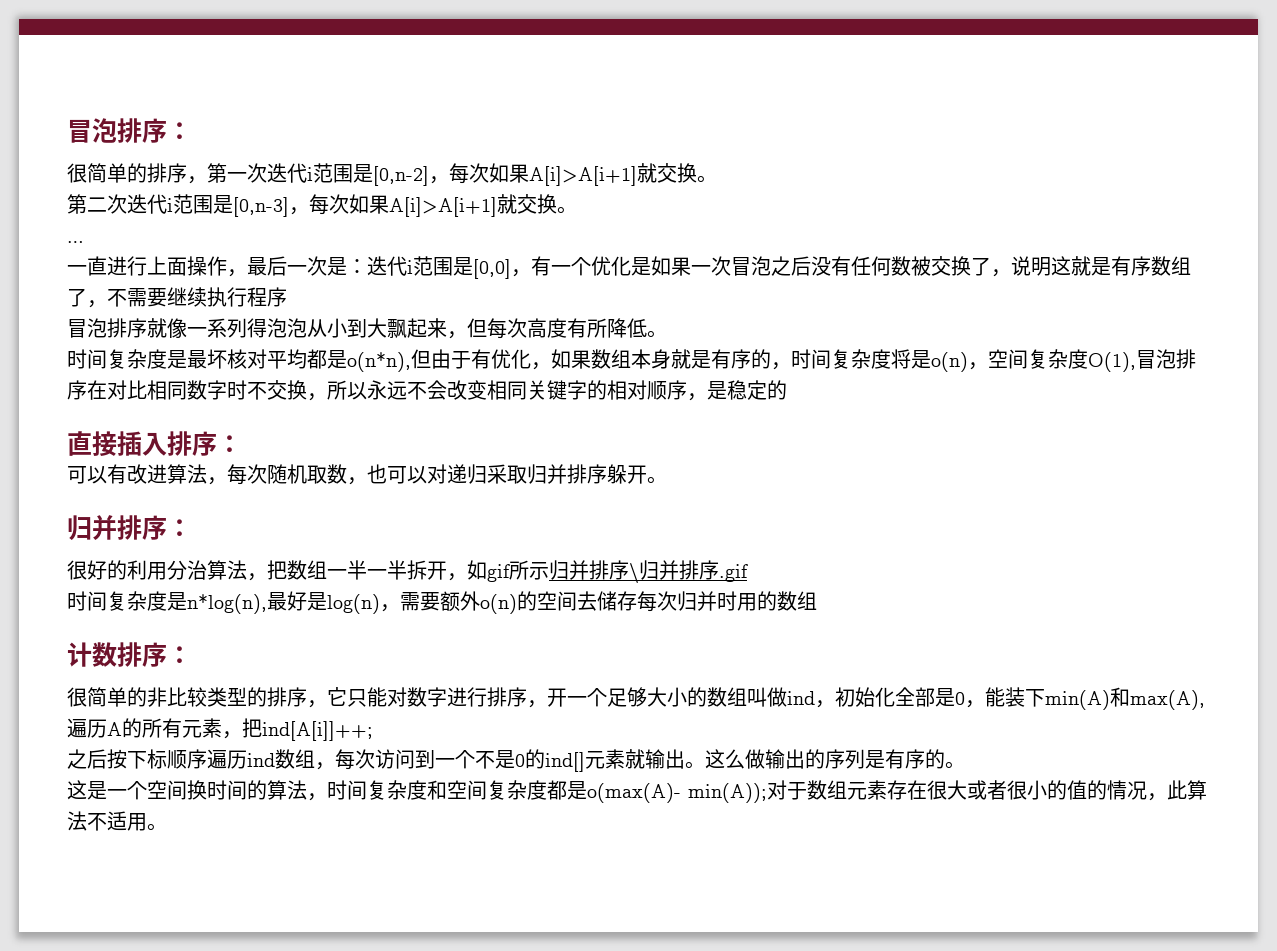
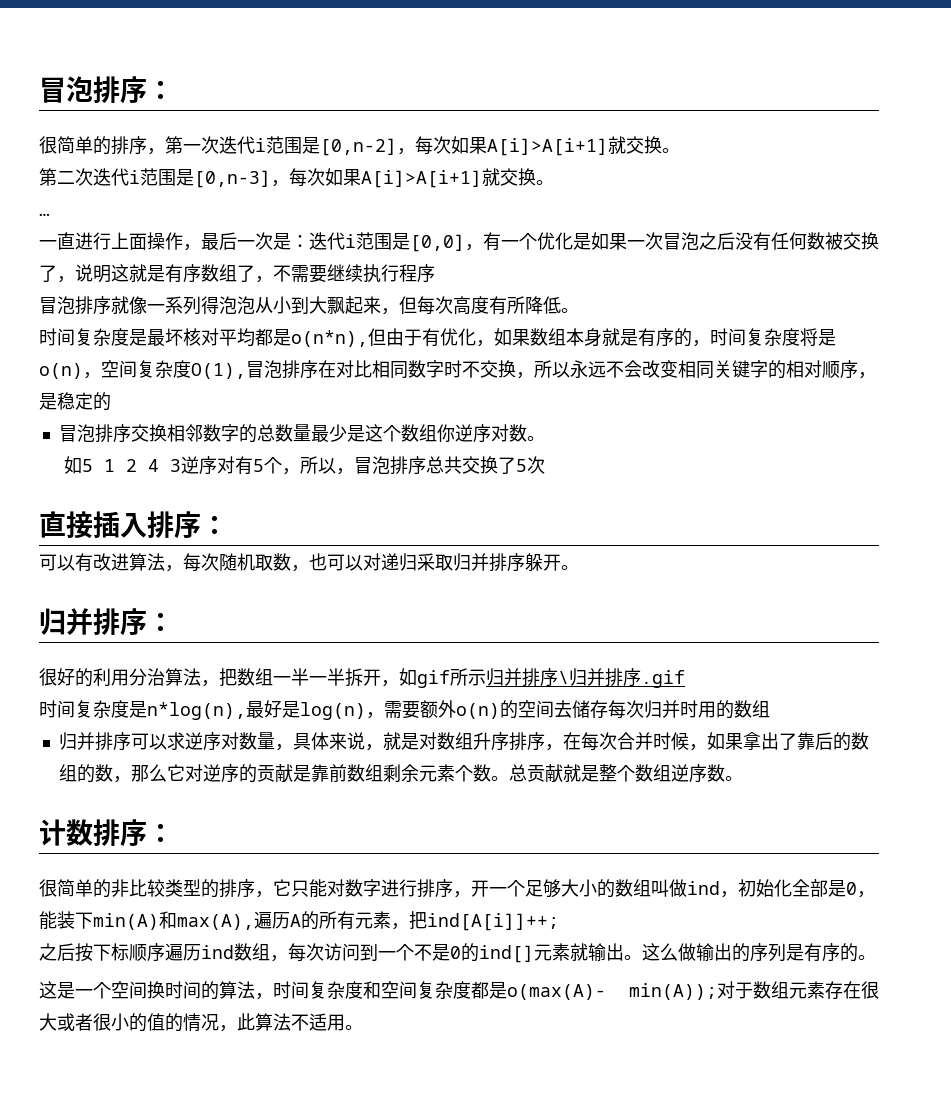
(787, 390) none -> [58,424,545,443] [64,456,546,475] // 冒泡排序交换相邻数字的总数量最少是这个数组你逆序对数。 // 如5 1 2 4 3逆序对有5个，所以，冒泡排序总共交换了5次
(817, 600) none -> [58,732,869,751] [58,764,743,783] // 归并排序可以求逆序对数量，具体来说，就是对数组升序排序，在每次合并时候，如果拿出了靠后的数组的数，那么它对逆序的贡献是靠前数组剩余元素个数。总贡献就是整个数组逆序数。

